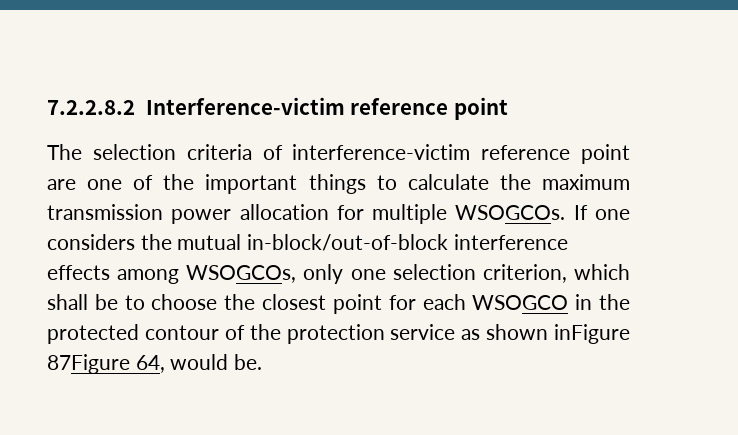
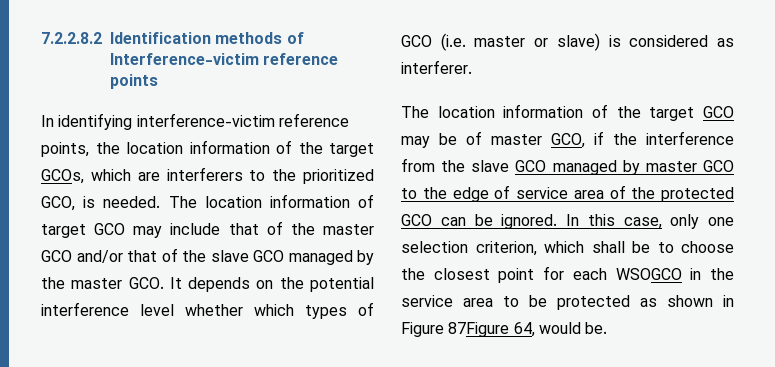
[145,97,508,120] [47,144,631,164] [47,174,630,194] [47,204,630,224] [47,234,568,251] [47,265,297,284] Interference-victim reference point // The selection criteria of interference-victim reference point are one of the important things to calculate the maximum transmission power allocation for multiple WSOGCOs. If one considers the mutual in-block/out-of-block interference effects among WSOGCOs, -> [110,32,304,44] [110,53,339,65] [110,74,158,89] [41,113,349,130] [41,140,374,157] [41,167,375,184] [41,194,374,211] [41,221,374,238] [41,248,374,265] [41,277,374,292] [41,302,374,319] [401,33,734,51] [401,60,472,74] [401,104,734,121] [401,131,734,148] [401,158,734,175] [401,185,734,202] [401,214,662,229] Identification methods of Interference-victim reference points // In identifying interference-victim reference points, the location information of the target GCOs, which are interferers to the prioritized GCO, is needed. The location information of target GCO may include that of the master GCO and/or that of the slave GCO managed by the master GCO. It depends on the potential interference level whether which types of GCO (i.e. master or slave) is considered as interferer. // The location information of the target GCO may be of master GCO, if the interference from the slave GCO managed by master GCO to the edge of service area of the protected GCO can be ignored. In this case,
[47,324,630,344] protected contour of the protection service as shown inFigure -> [401,295,734,310] [401,322,444,337] service area to be protected as shown in Figure

